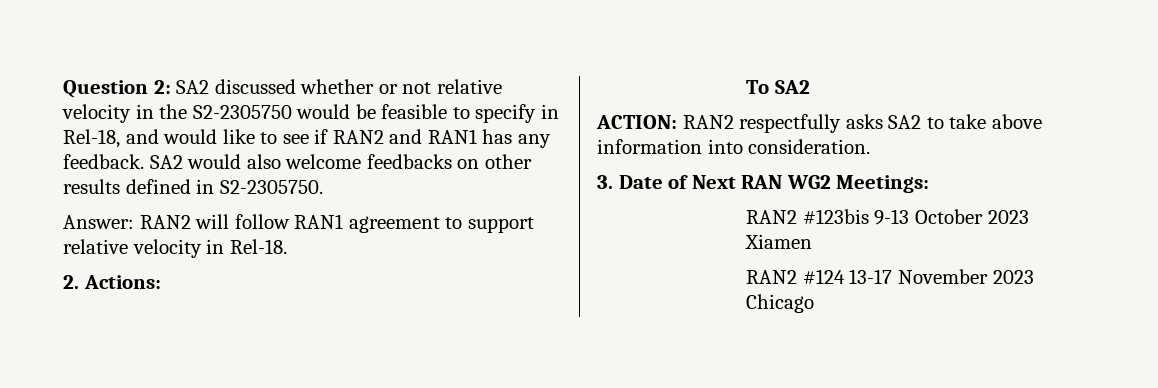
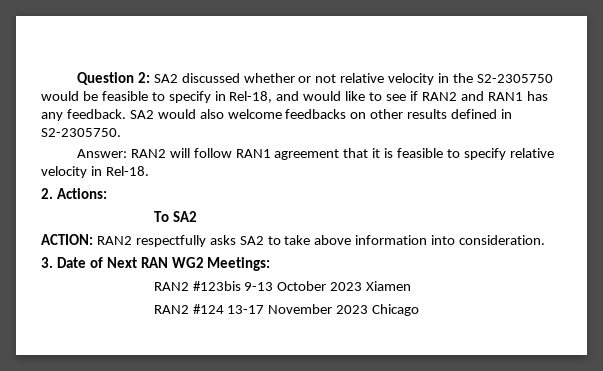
[445,217,534,233] to support -> [343,148,506,160] that it is feasible to specify

